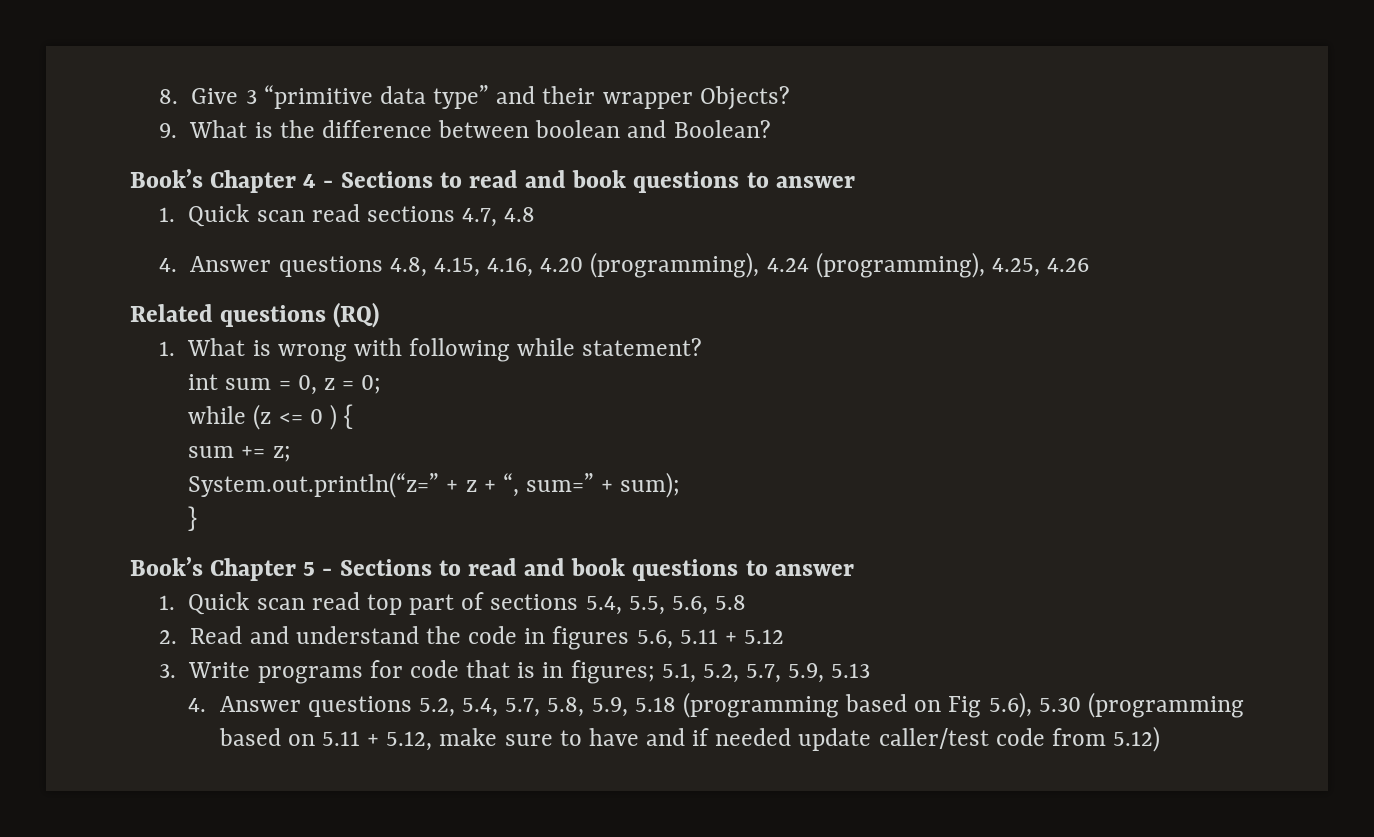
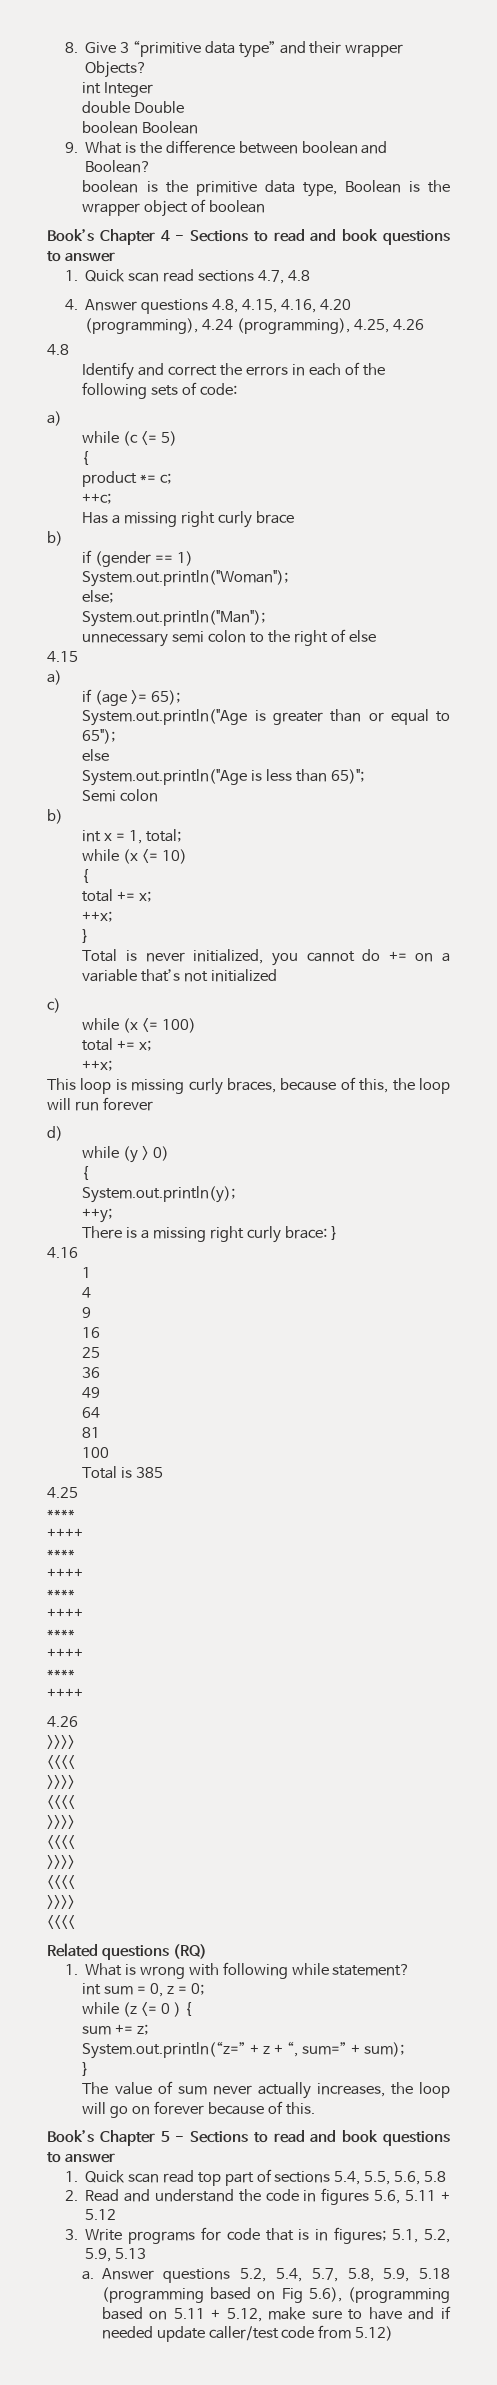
(790, 98) none -> [82,82,154,97] [82,101,185,113] [82,121,199,134] // int Integer // double Double // boolean Boolean
(771, 129) none -> [82,180,451,197] [82,199,266,217] // boolean is the primitive data type, Boolean is the wrapper object of boolean
(1089, 265) none -> [47,344,69,355] [82,362,385,380] [82,382,238,399] [47,411,62,426] [82,431,178,446] [82,451,90,465] [82,471,172,487] [82,493,112,504] [82,511,295,528] [47,531,63,546] [82,550,194,567] [82,570,289,587] [82,590,114,603] [82,610,266,627] [82,629,376,647] [47,651,78,662] [47,670,62,685] [82,689,181,706] [82,709,451,726] [82,729,116,744] [82,749,110,761] [82,769,365,786] [82,789,159,802] [47,809,63,824] [82,829,182,844] [82,849,188,864] [82,869,90,883] [82,889,152,902] [82,911,113,922] [82,929,90,943] [82,949,450,966] [82,969,278,982] [47,998,61,1013] [82,1018,197,1033] [82,1038,152,1051] [82,1060,113,1071] [47,1077,450,1095] [47,1097,153,1111] [47,1126,63,1141] [82,1146,170,1163] [82,1166,90,1180] [82,1186,236,1203] [82,1208,113,1223] [82,1226,338,1243] [47,1247,78,1258] [82,1267,92,1278] [82,1287,92,1298] [82,1307,92,1318] [82,1327,101,1338] [82,1347,101,1358] [82,1367,101,1378] [82,1387,101,1398] [82,1407,101,1418] [82,1427,101,1438] [82,1447,110,1458] [82,1466,164,1479] [47,1487,78,1498] [47,1509,75,1518] [47,1528,83,1538] [47,1549,75,1558] [47,1568,83,1578] [47,1589,75,1598] [47,1608,83,1618] [47,1629,75,1638] [47,1648,83,1658] [47,1669,75,1678] [47,1688,83,1698] [47,1716,78,1727] [47,1735,75,1749] [47,1755,75,1769] [47,1775,75,1789] [47,1795,75,1809] [47,1815,75,1829] [47,1835,75,1849] [47,1855,75,1869] [47,1875,75,1889] [47,1895,75,1909] [47,1915,75,1929] // 4.8 // Identify and correct the errors in each of the following sets of code: // a) // while (c <= 5) // { // product *= c; // ++c; // Has a missing right curly brace // b) // if (gender == 1) // System.out.println("Woman"); // else; // System.out.println("Man"); // unnecessary semi colon to the right of else // 4.15 // a) // if (age >= 65); // System.out.println("Age is greater than or equal to 65"); // else // System.out.println("Age is less than 65)"; // Semi colon // b) // int x = 1, total; // while (x <= 10) // { // total += x; // ++x; // } // Total is never initialized, you cannot do += on a variable that’s not initialized // c) // while (x <= 100) // total += x; // ++x; // This loop is missing curly braces, because of this, the loop will run forever // d) // while (y > 0) // { // System.out.println(y); // ++y; // There is a missing right curly brace: } // 4.16 // 1 // 4 // 9 // 16 // 25 // 36 // 49 // 64 // 81 // 100 // Total is 385 // 4.25 // **** // ++++ // **** // ++++ // **** // ++++ // **** // ++++ // **** // ++++ // 4.26 // >>>> // <<<< // >>>> // <<<< // >>>> // <<<< // >>>> // <<<< // >>>> // <<<<
(198, 518) none -> [82,2081,451,2099] [82,2101,315,2118] // The value of sum never actually increases, the loop will go on forever because of this.
[745,664,781,683] 5.7, -> (451, 2236) none
[188,698,207,712] 4. -> [82,2271,95,2280] a.
[1038,697,1081,712] 5.30 -> (342, 2294) none

